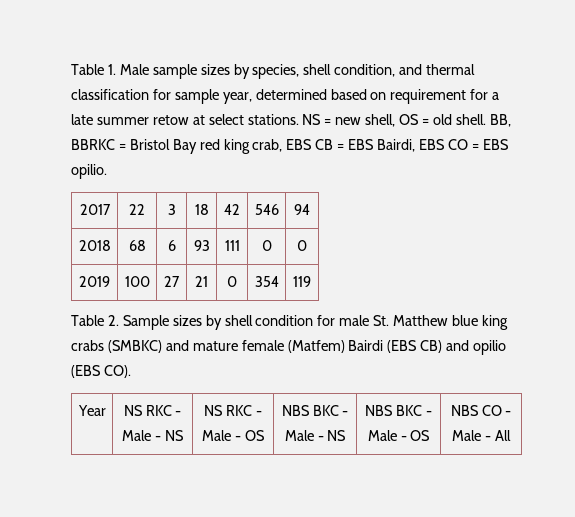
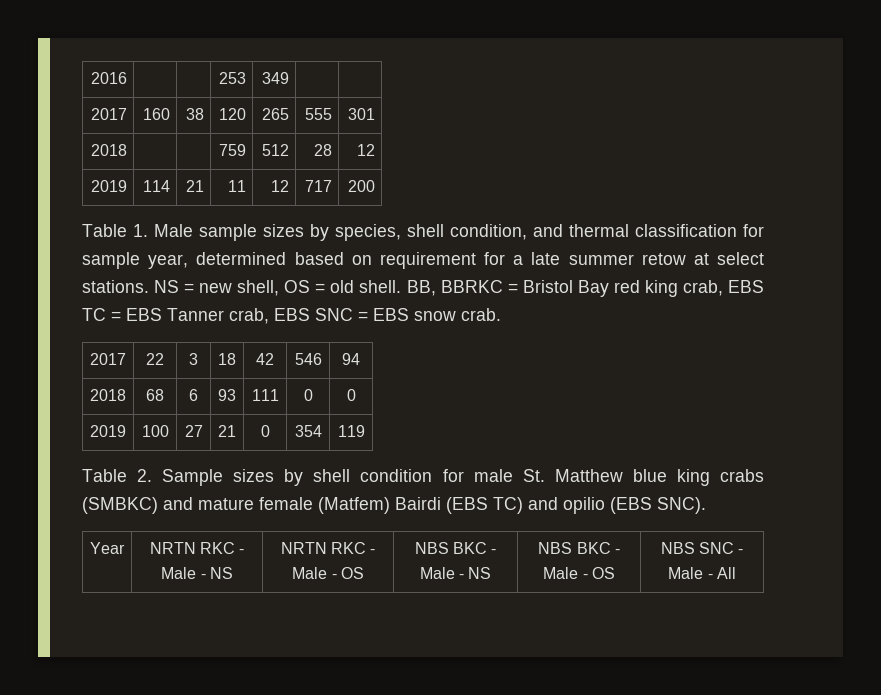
(71, 69) none -> [90,72,127,84] [218,72,246,84] [261,72,289,84] [90,108,127,120] [142,108,170,120] [185,108,204,120] [218,108,246,120] [261,108,289,120] [304,108,332,120] [347,108,375,120] [90,144,127,156] [218,144,246,156] [261,144,289,156] [313,144,332,156] [356,144,375,156] [90,180,127,192] [142,180,170,192] [185,180,204,192] [227,180,246,192] [270,180,289,192] [304,180,332,192] [347,180,375,192] 2016 | | | 253 | 349 | | // 2017 | 160 | 38 | 120 | 265 | 555 | 301 // 2018 | | | 759 | 512 | 28 | 12 // 2019 | 114 | 21 | 11 | 12 | 717 | 200 //
[315,139,509,152] [71,164,107,179] CB = EBS Bairdi, EBS CO = EBS opilio. -> [82,308,501,324] TC = EBS Tanner crab, EBS SNC = EBS snow crab.
[420,340,443,353] CB) -> [493,497,523,514] TC)
[103,365,131,378] CO). -> [657,497,706,514] SNC).
[123,405,143,416] NS -> [149,542,196,554] NRTN
[204,405,224,416] NS -> [280,542,327,554] NRTN
[481,405,502,416] CO -> [699,542,734,554] SNC

